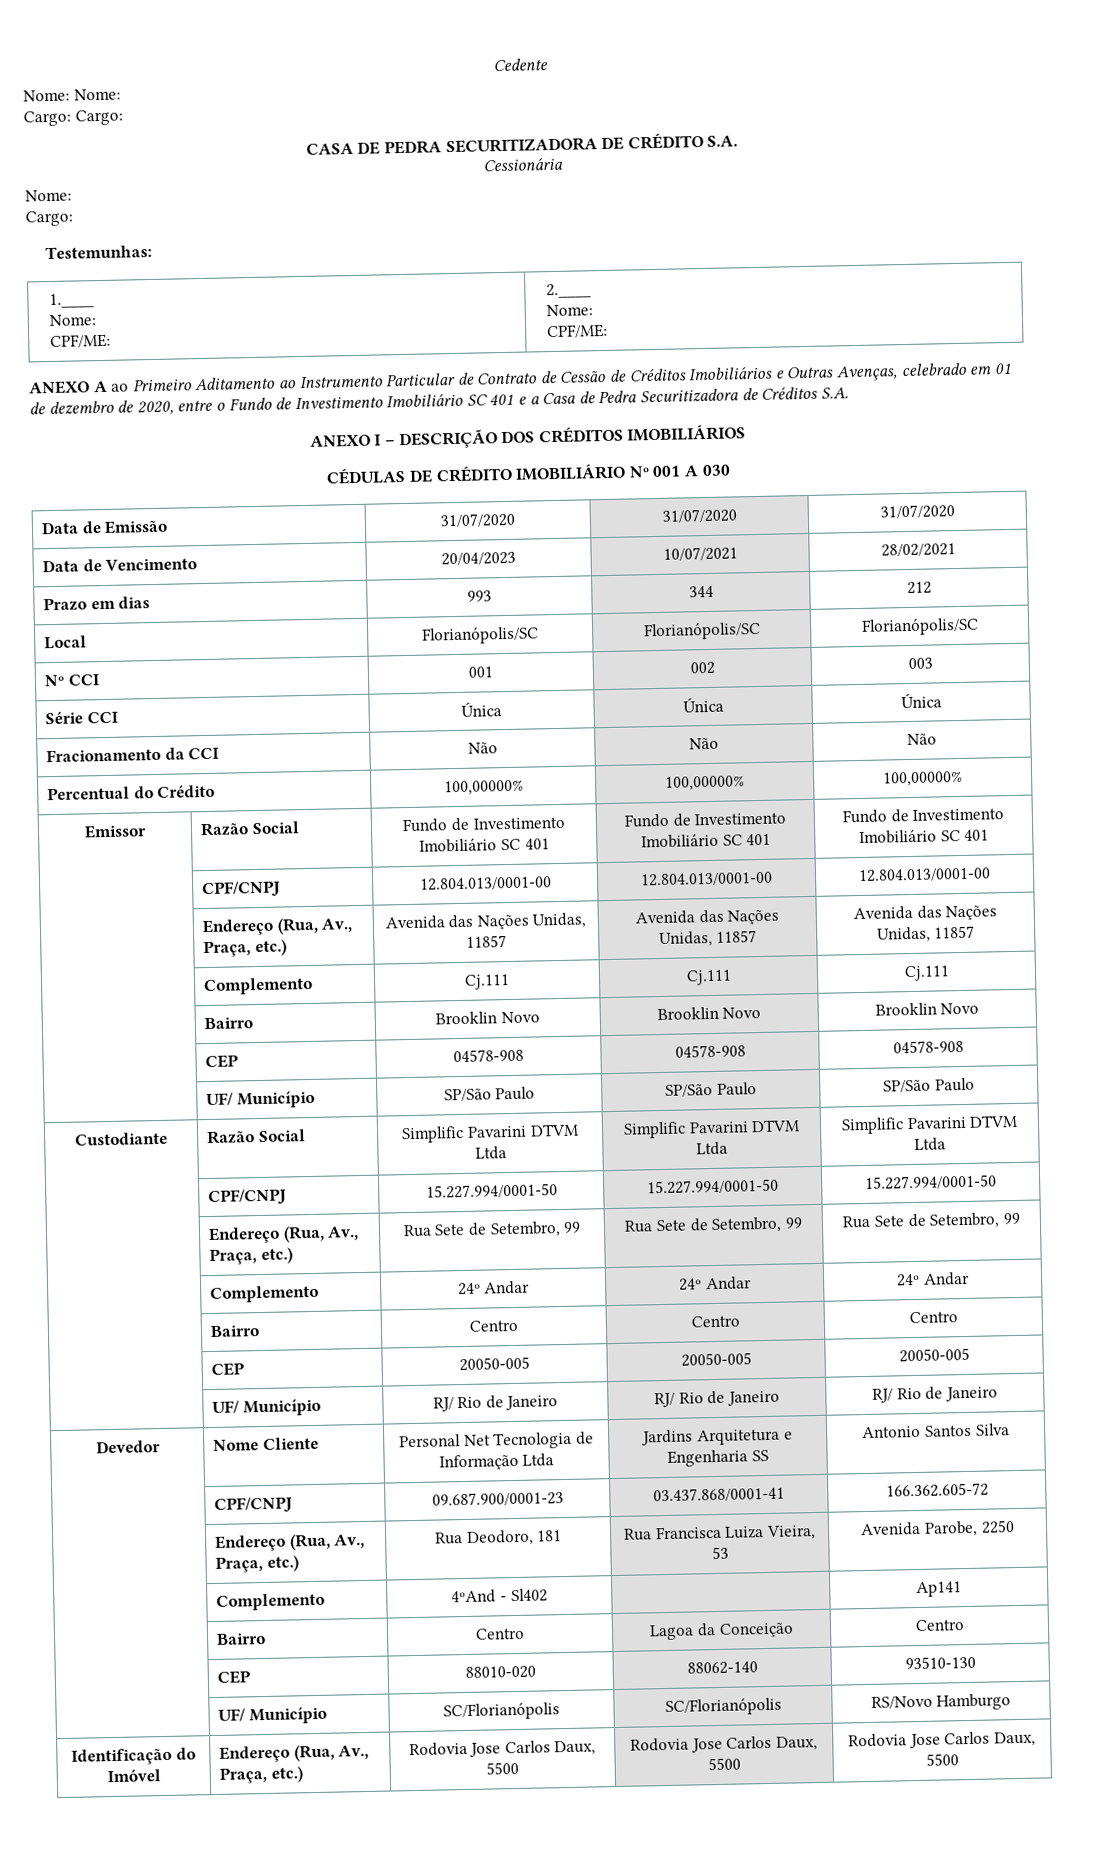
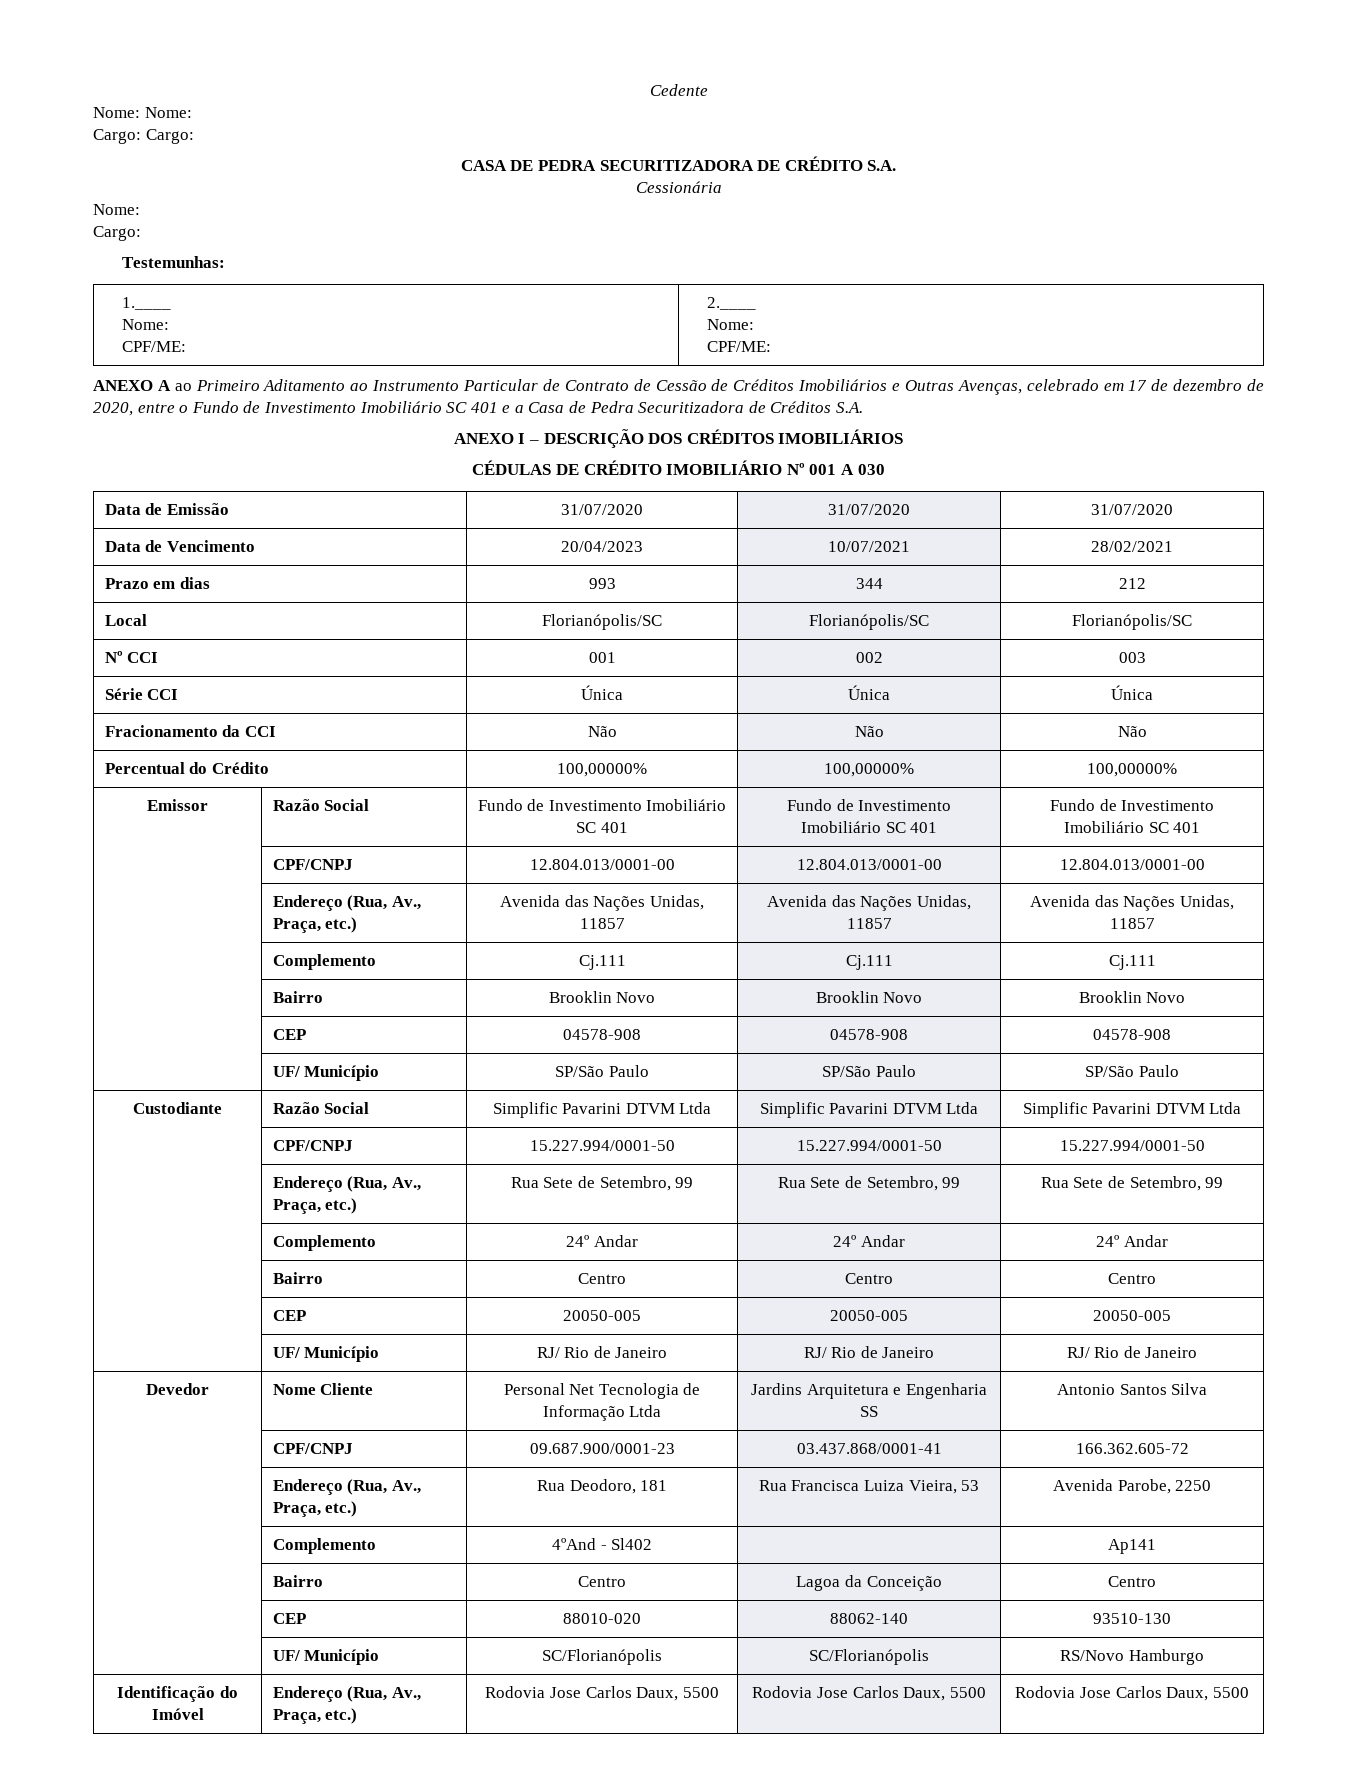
[993,362,1012,375] 01 -> [1128,380,1148,391] 17

